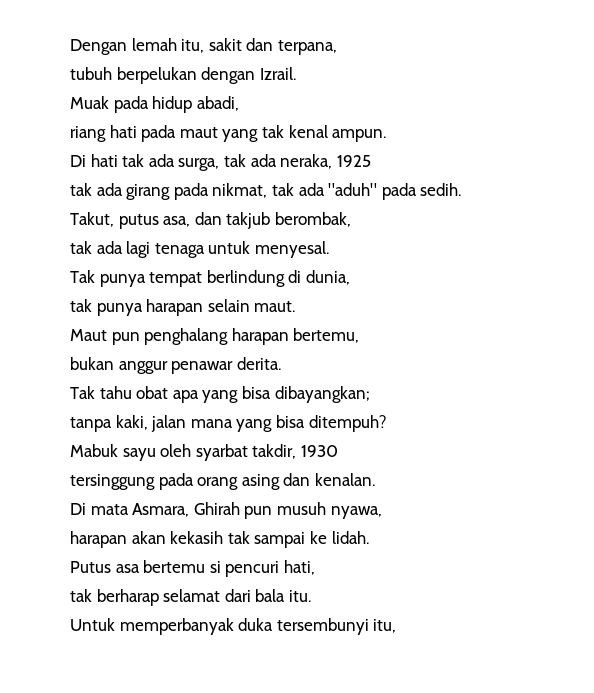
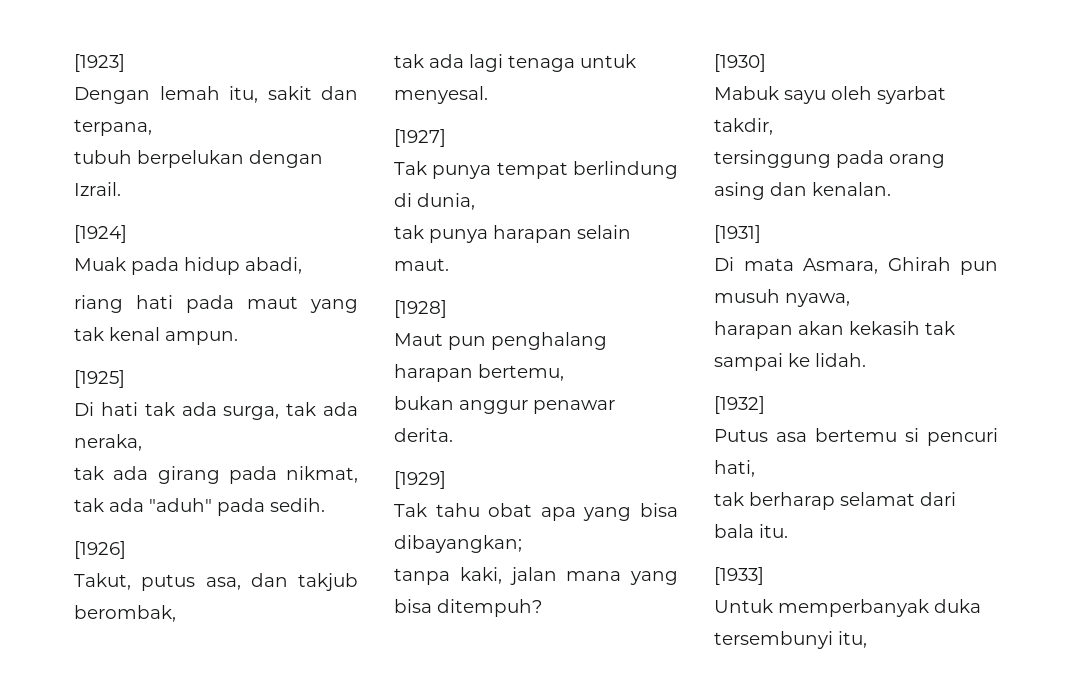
(70, 47) none -> [74,54,125,72] [1923] //
(296, 73) none -> [74,225,127,243] // [1924]
(387, 135) none -> [74,370,125,388] // [1925]
[336,155,371,167] 1925 -> (142, 442) none
(462, 189) none -> [74,541,126,559] // [1926]
(329, 249) none -> [394,129,446,147] // [1927]
(296, 306) none -> [394,300,447,318] // [1928]
(281, 363) none -> [394,471,446,489] // [1929]
(387, 423) none -> [714,54,766,72] // [1930]
[300,445,338,457] 1930 -> (773, 126) none
(375, 479) none -> [714,225,761,243] // [1931]
(369, 537) none -> [714,396,765,414] // [1932]
(311, 596) none -> [714,567,764,585] // [1933]

